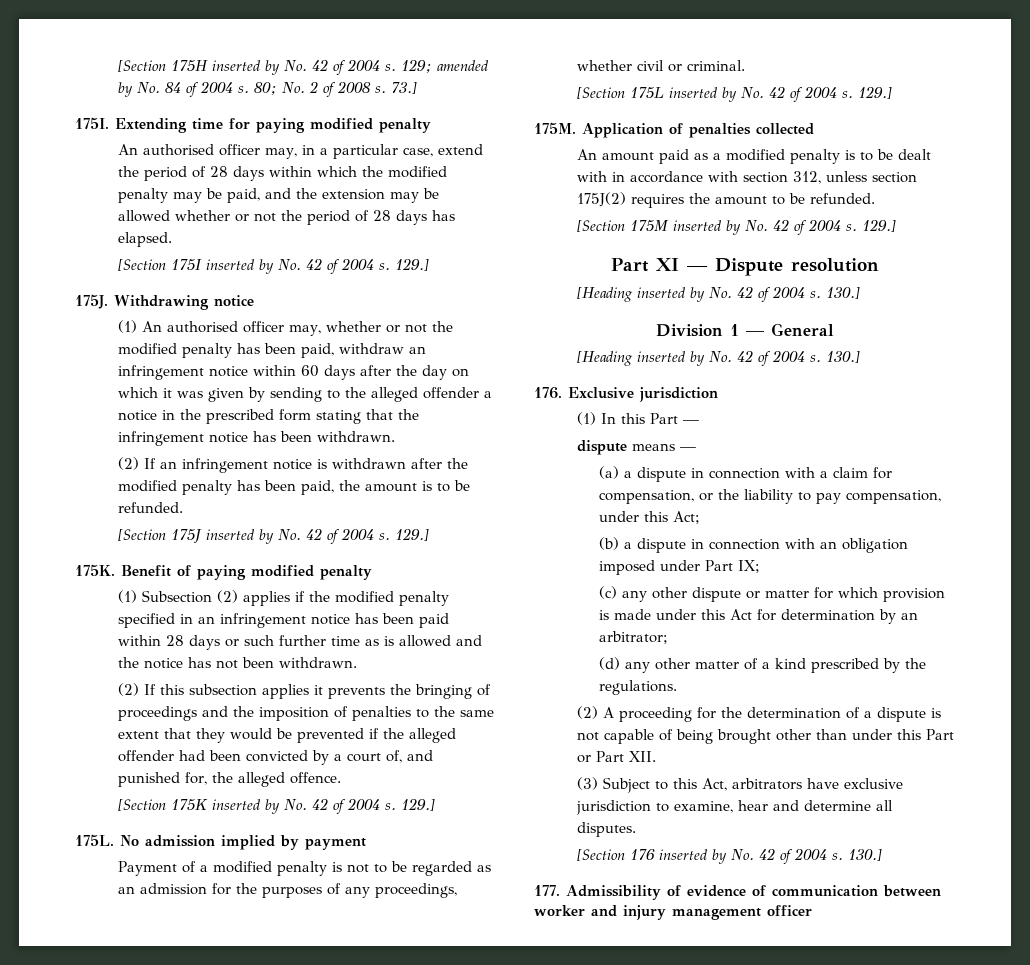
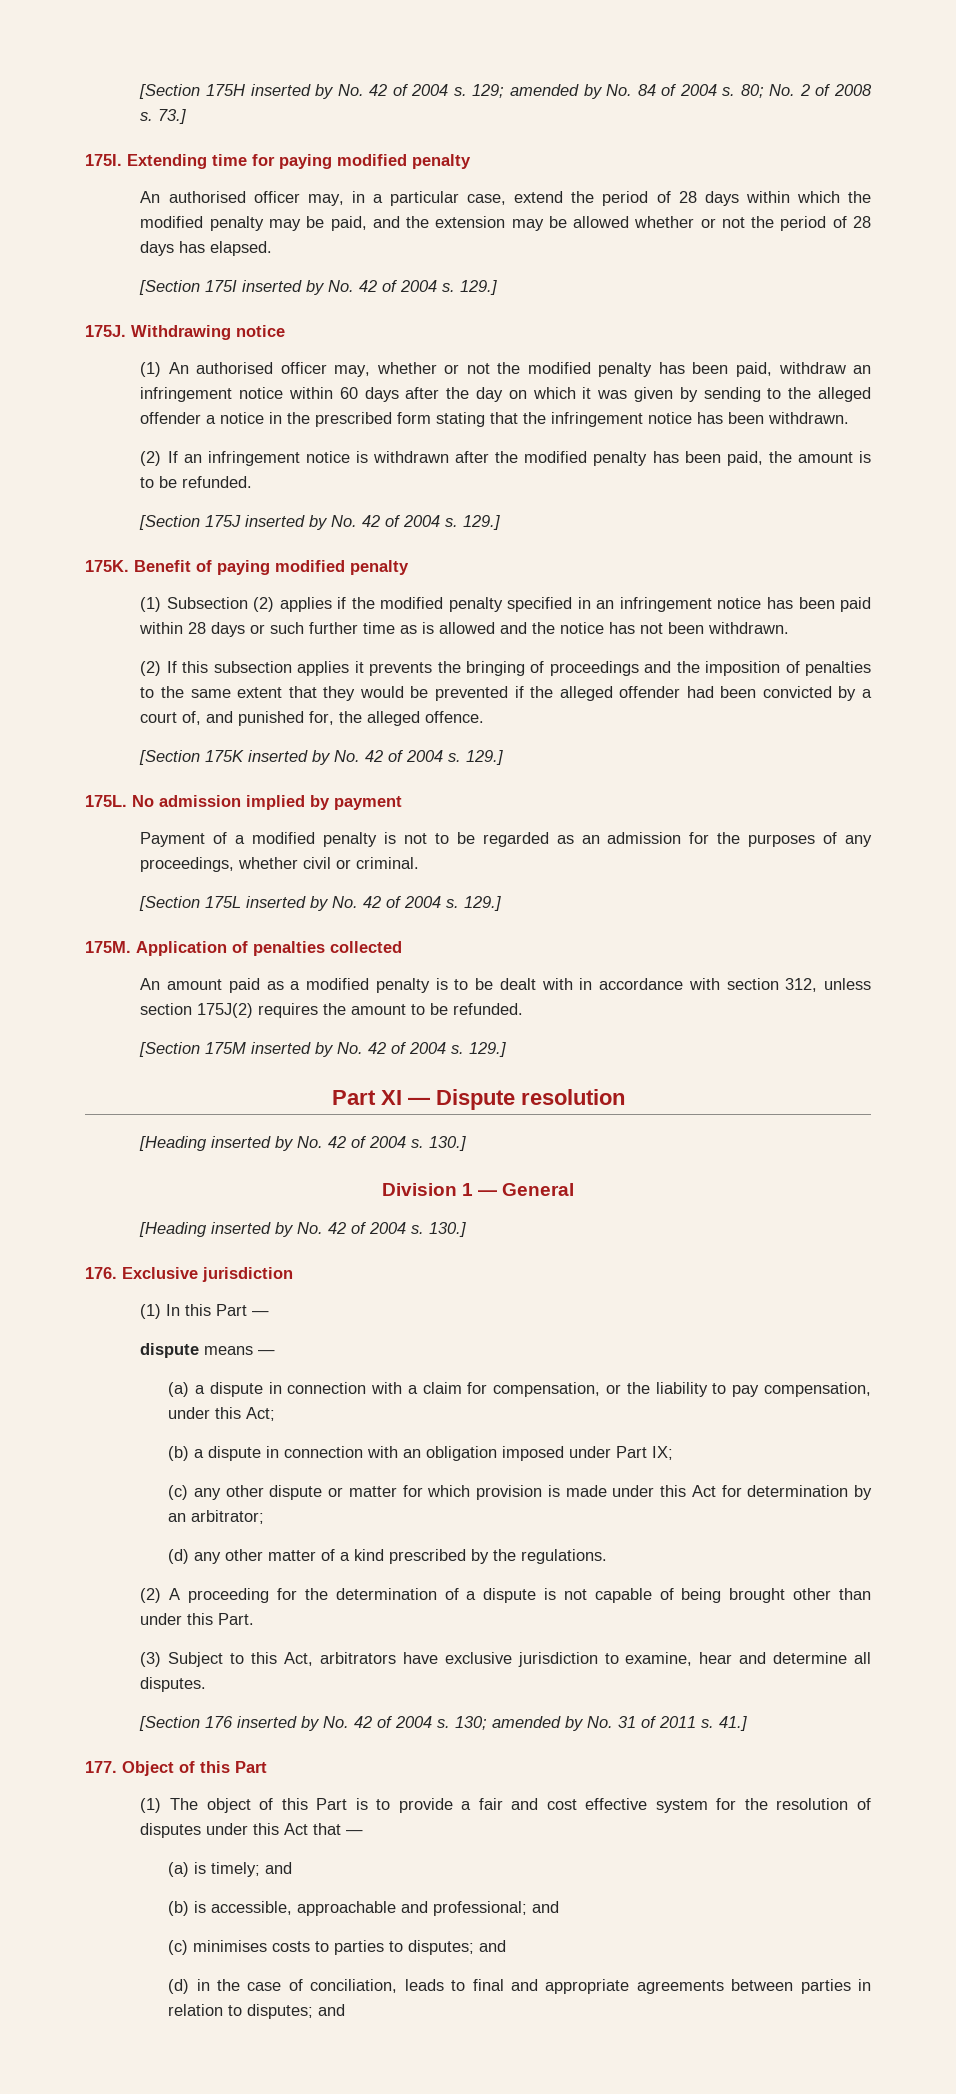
[926,729,955,740] [577,751,657,763] Part or Part XII. -> [218,1613,255,1625] Part.
[848,849,883,861] [534,885,941,900] [534,905,812,920] 130.] // 177. Admissibility of evidence of communication between worker and injury management officer -> [455,1716,748,1731] [85,1761,267,1776] [140,1798,872,1813] [140,1823,364,1838] [168,1862,293,1877] [168,1901,560,1916] [168,1940,507,1955] [168,1979,871,1994] [168,2004,346,2019] 130; amended by No. 31 of 2011 s. 41.] // 177. Object of this Part // (1) The object of this Part is to provide a fair and cost effective system for the resolution of disputes under this Act that — // (a) is timely; and // (b) is accessible, approachable and professional; and // (c) minimises costs to parties to disputes; and // (d) in the case of conciliation, leads to final and appropriate agreements between parties in relation to disputes; and

